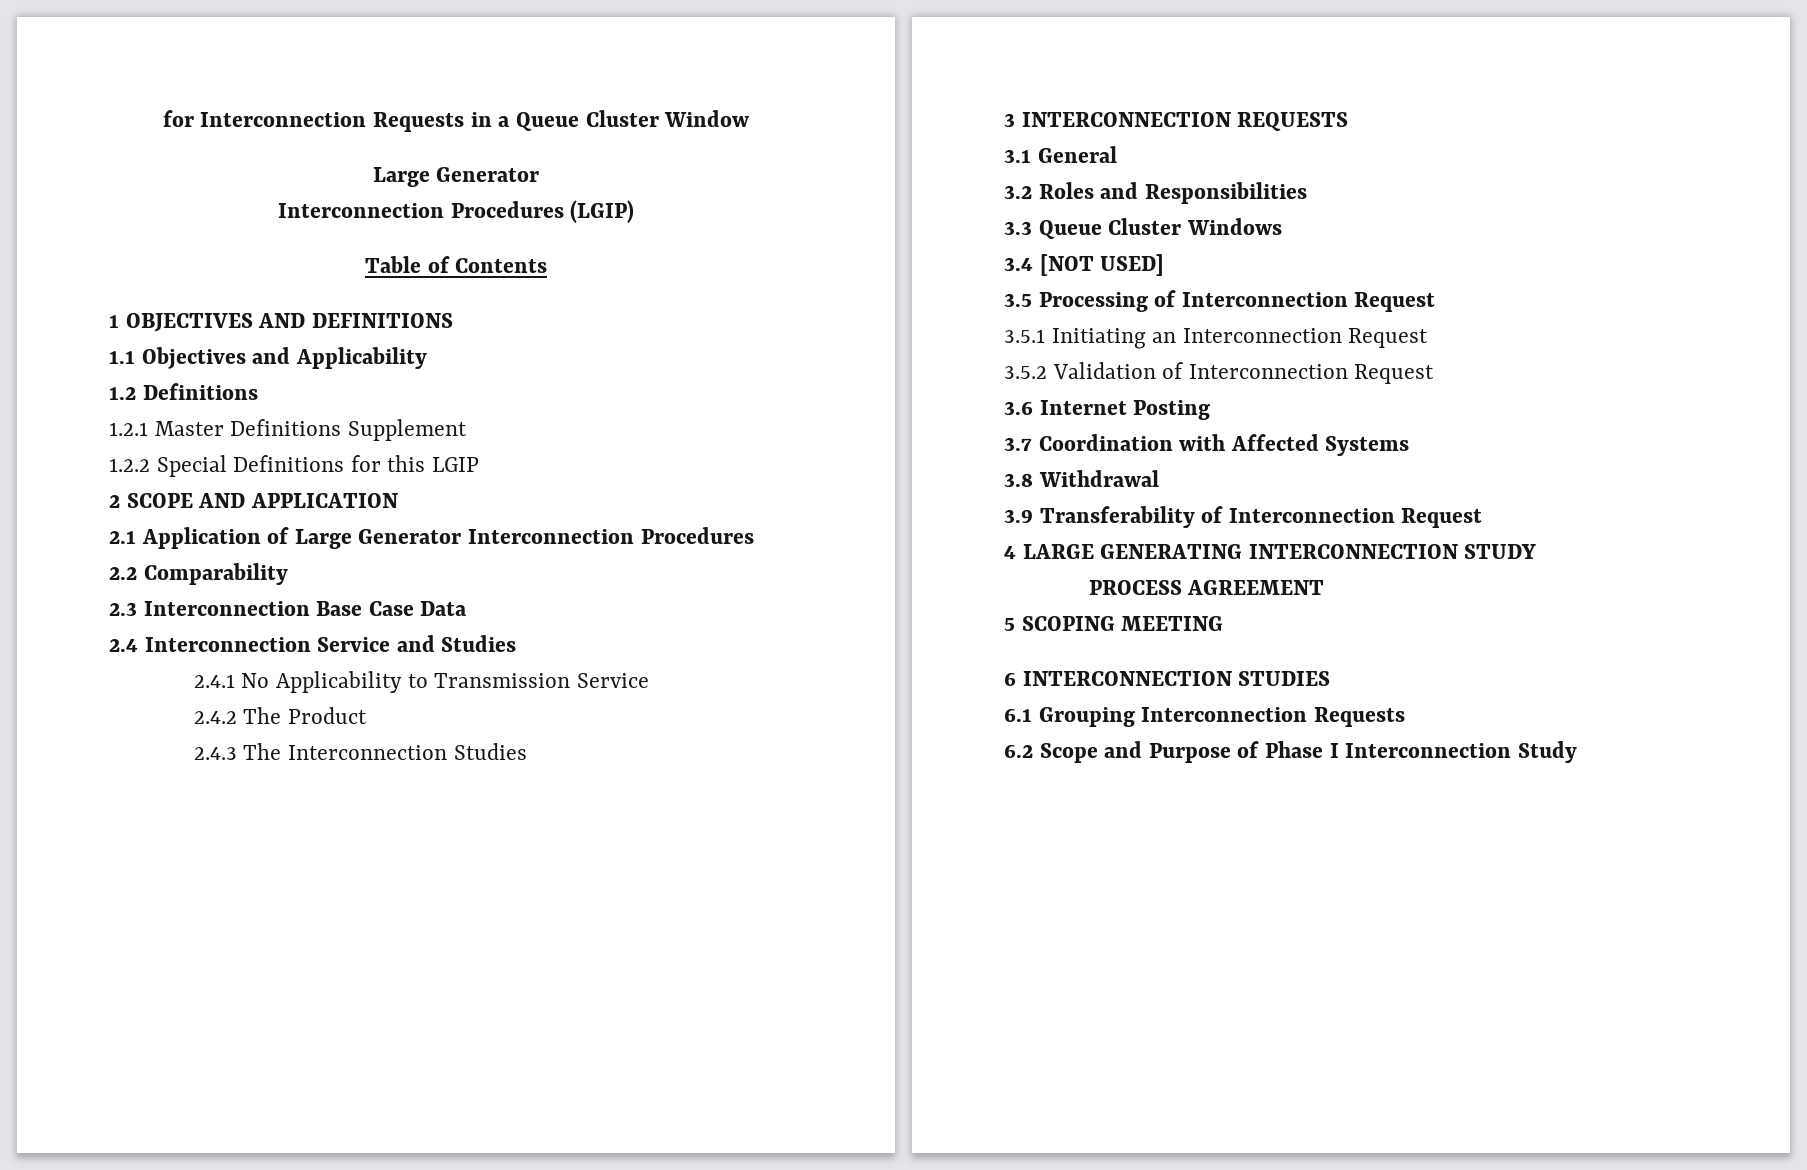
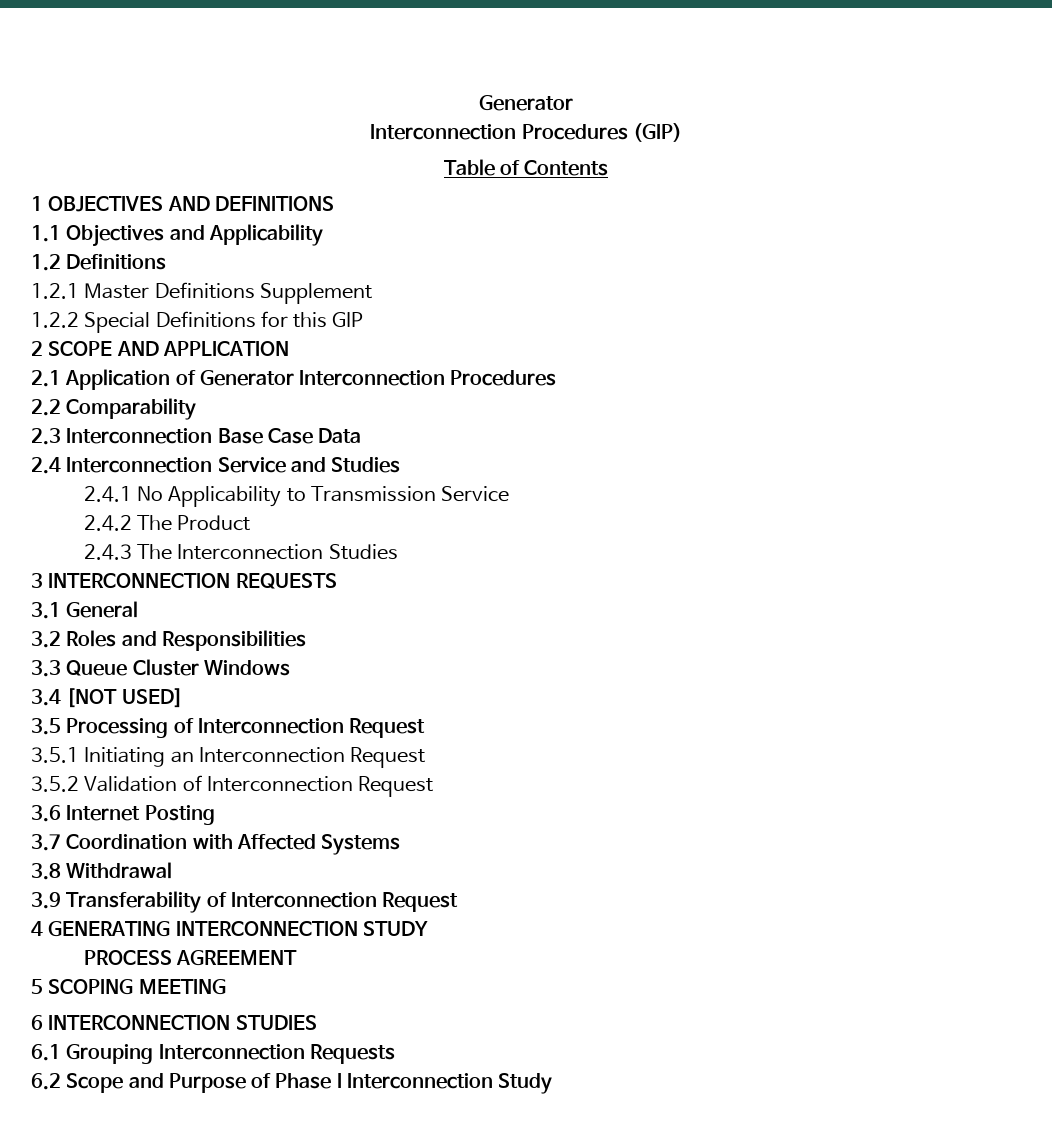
[162,110,750,132] [372,167,430,187] for Interconnection Requests in a Queue Cluster Window // Large -> (479, 103) none
[570,200,635,223] (LGIP) -> [632,123,682,142] (GIP)
[432,457,480,472] LGIP -> [332,312,364,327] GIP
[294,529,352,549] Large -> (196, 377) none
[1022,544,1094,559] LARGE -> (43, 928) none

